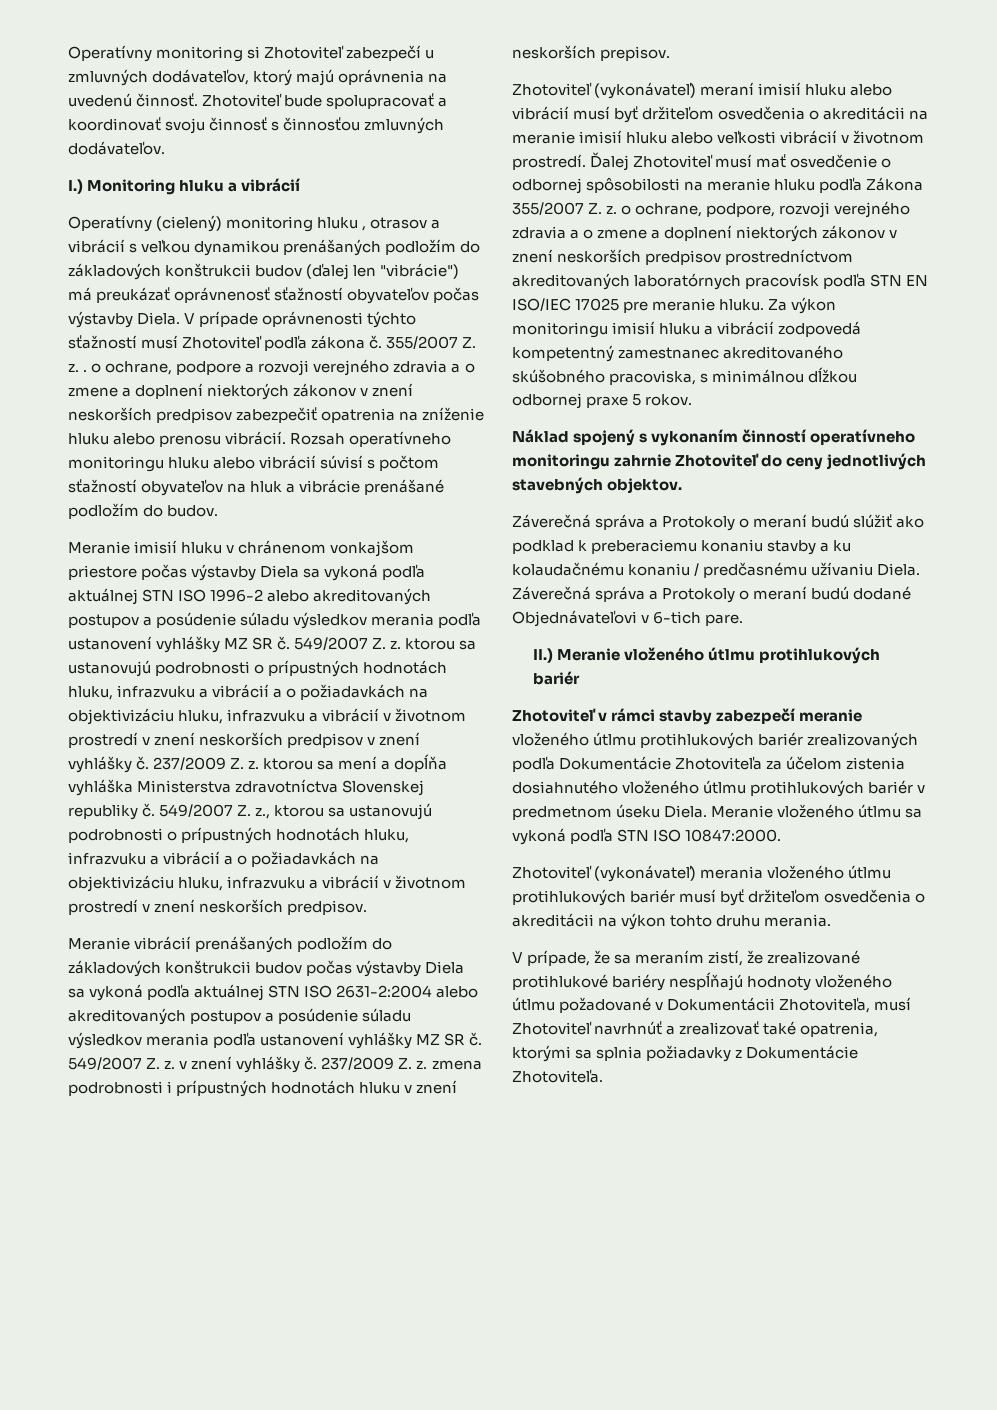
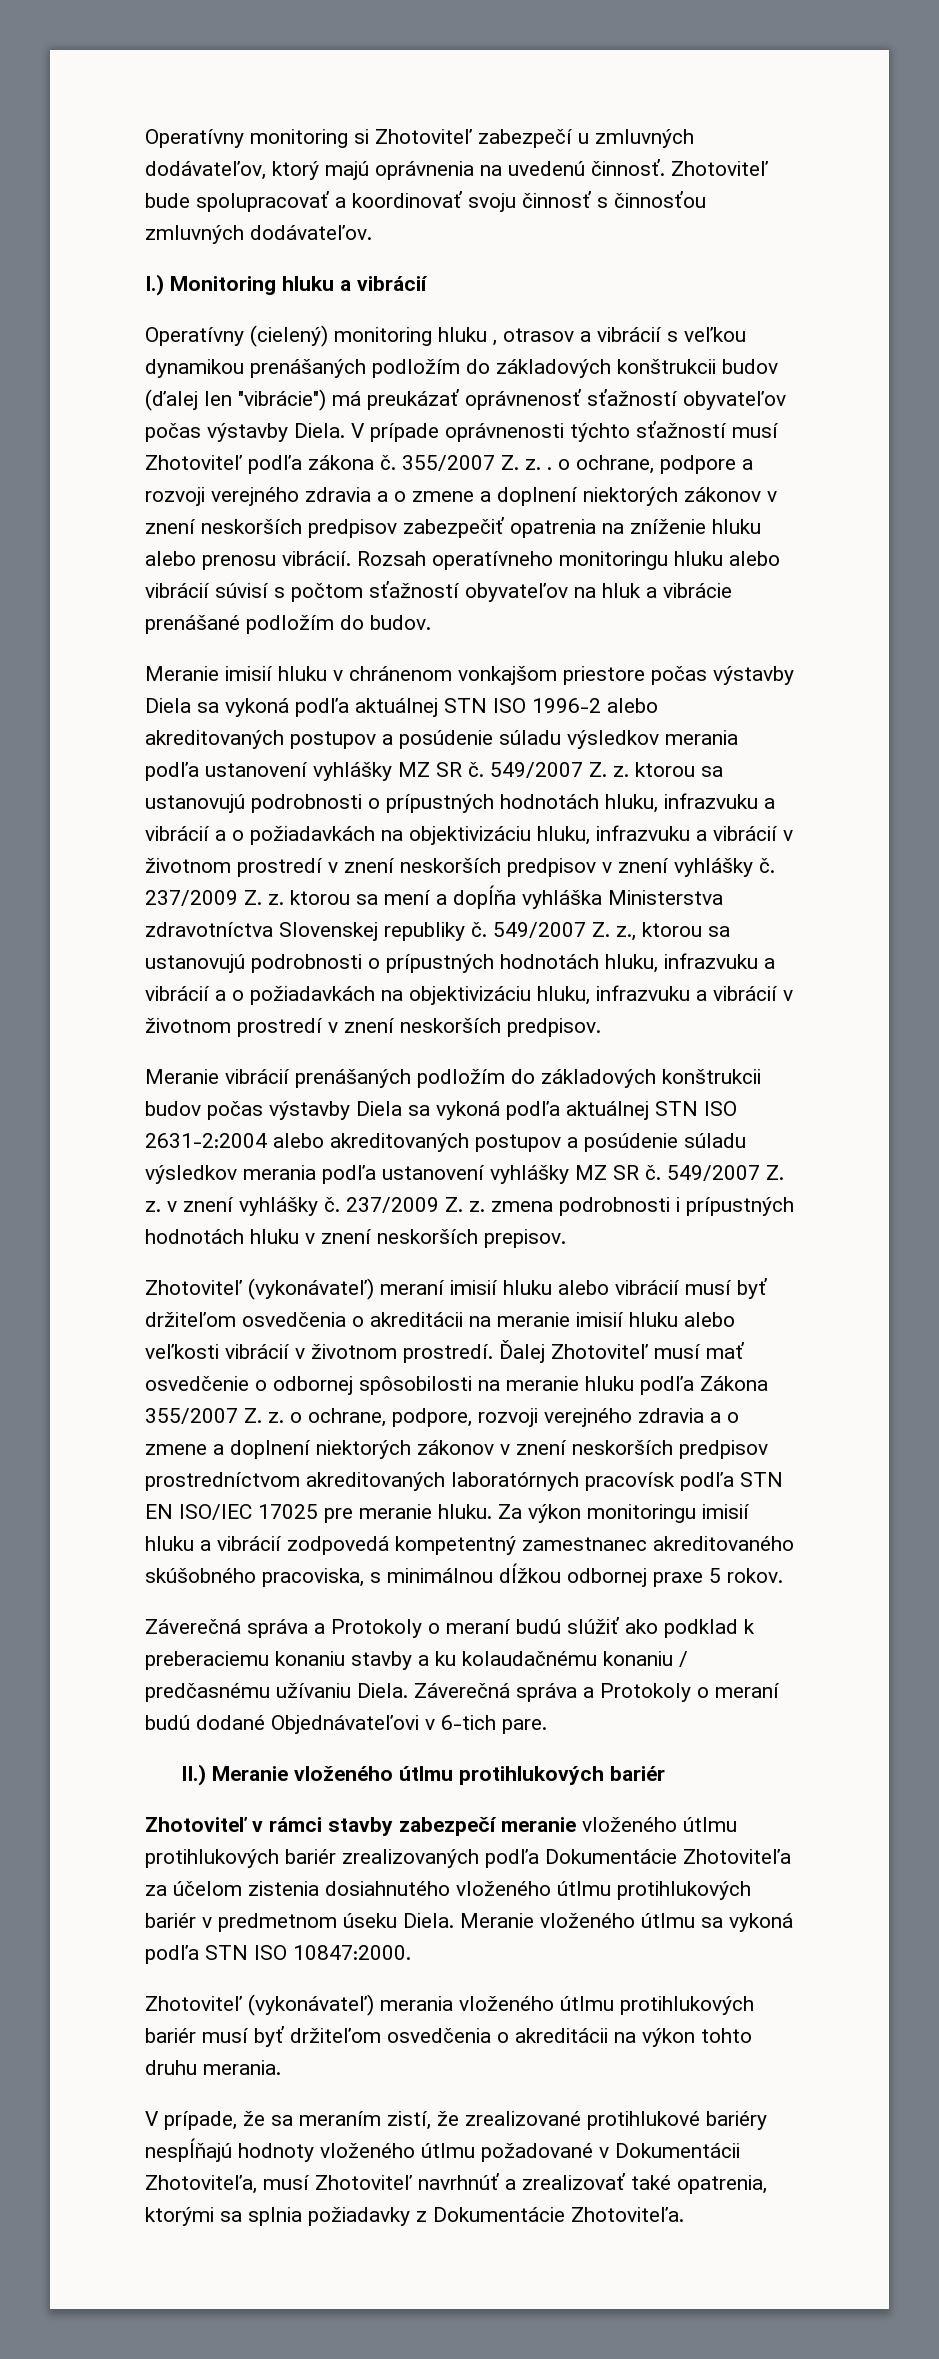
[512,429,916,446] [512,453,927,470] [512,477,683,494] // Náklad spojený s vykonaním činností operatívneho monitoringu zahrnie Zhotoviteľ do ceny jednotlivých stavebných objektov. -> (783, 1575) none

